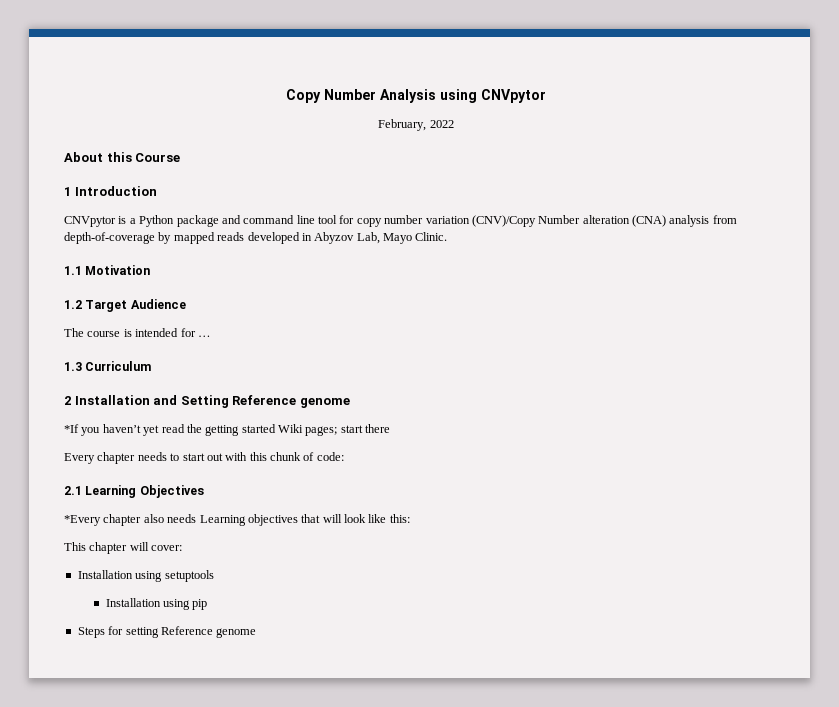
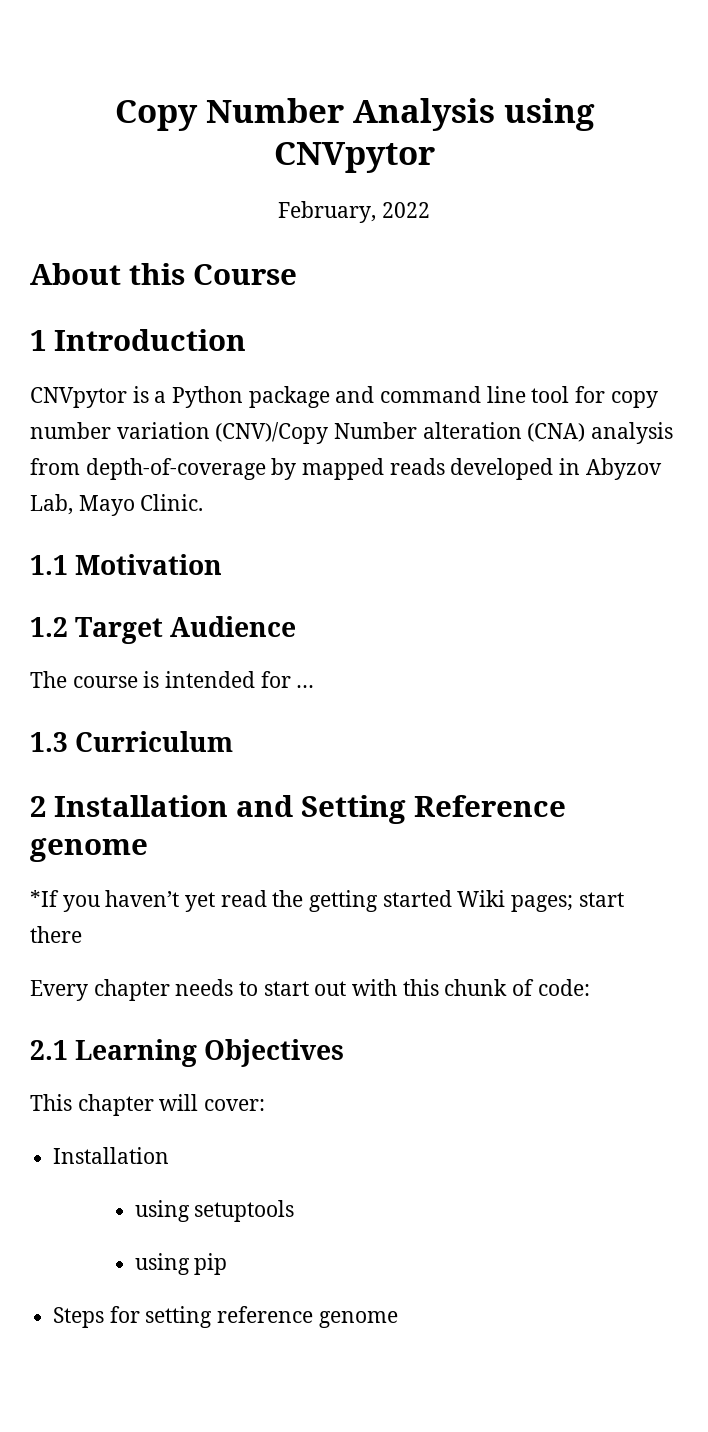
[64,514,410,526] // *Every chapter also needs Learning objectives that will look like this: -> (345, 1053) none
(133, 574) none -> (170, 1155) //
[105,598,161,607] Installation -> (295, 1211) none
[160,626,213,635] Reference -> [217,1306,314,1323] reference

